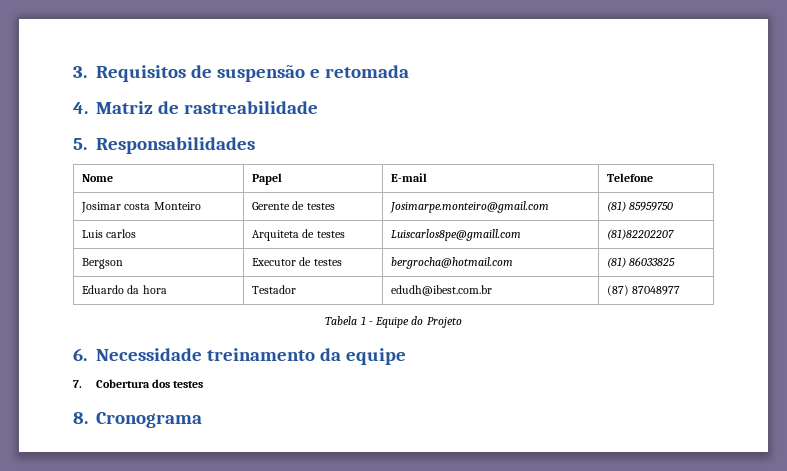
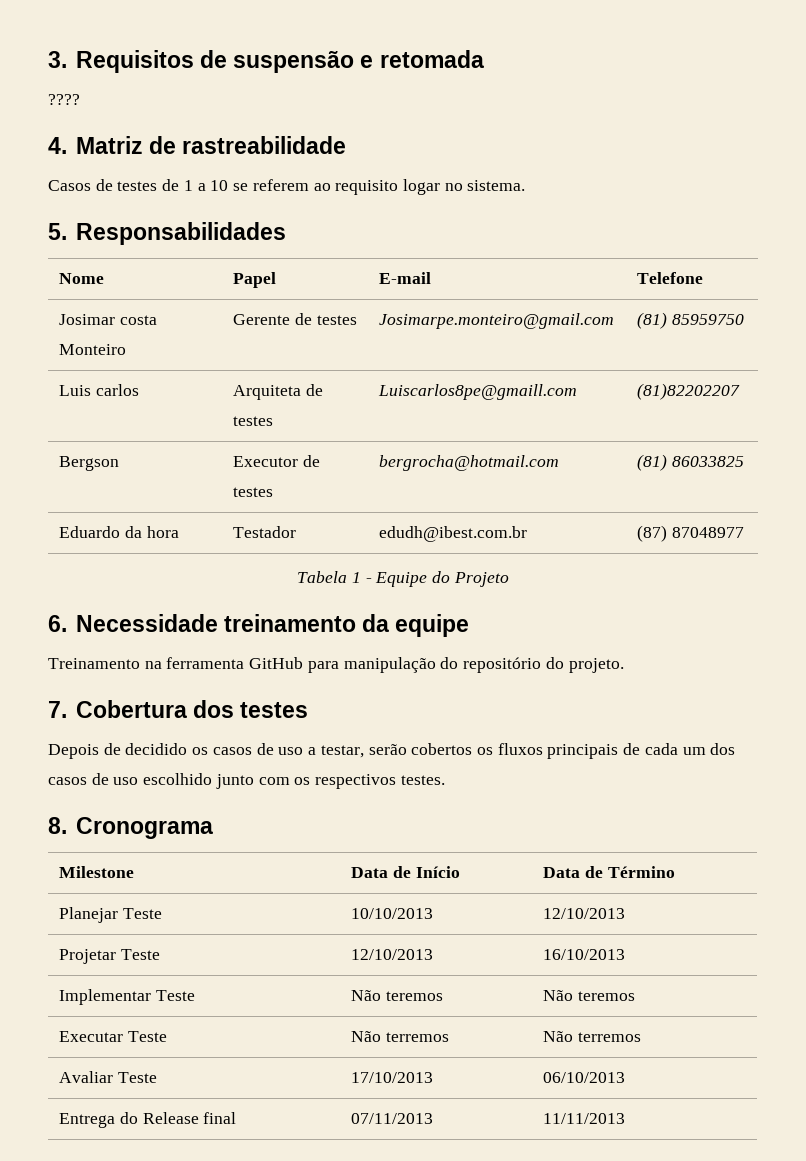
(409, 71) none -> [48,94,80,105] // ????
(318, 107) none -> [48,179,526,195] // Casos de testes de 1 a 10 se referem ao requisito logar no sistema.
[73,379,204,388] [73,412,203,428] 7. Cobertura dos testes // 8. Cronograma -> [48,657,624,673] [48,700,309,718] [48,743,736,759] [48,773,445,789] [48,817,213,839] [59,866,135,878] [351,866,460,878] [543,866,675,878] [59,907,162,923] [351,908,434,919] [543,908,626,919] [59,949,160,964] [351,949,434,960] [543,949,626,960] [59,989,195,1005] [351,990,443,1001] [543,990,635,1001] [59,1031,167,1042] [351,1031,449,1042] [543,1031,641,1042] [59,1071,157,1083] [351,1072,434,1083] [543,1072,626,1083] [59,1112,237,1128] [351,1113,434,1124] [543,1113,626,1124] Treinamento na ferramenta GitHub para manipulação do repositório do projeto. // 7. Cobertura dos testes // Depois de decidido os casos de uso a testar, serão cobertos os fluxos principais de cada um dos casos de uso escolhido junto com os respectivos testes. // 8. Cronograma // Milestone | Data de Início | Data de Término // Planejar Teste | 10/10/2013 | 12/10/2013 // Projetar Teste | 12/10/2013 | 16/10/2013 // Implementar Teste | Não teremos | Não teremos // Executar Teste | Não terremos | Não terremos // Avaliar Teste | 17/10/2013 | 06/10/2013 // Entrega do Release final | 07/11/2013 | 11/11/2013

